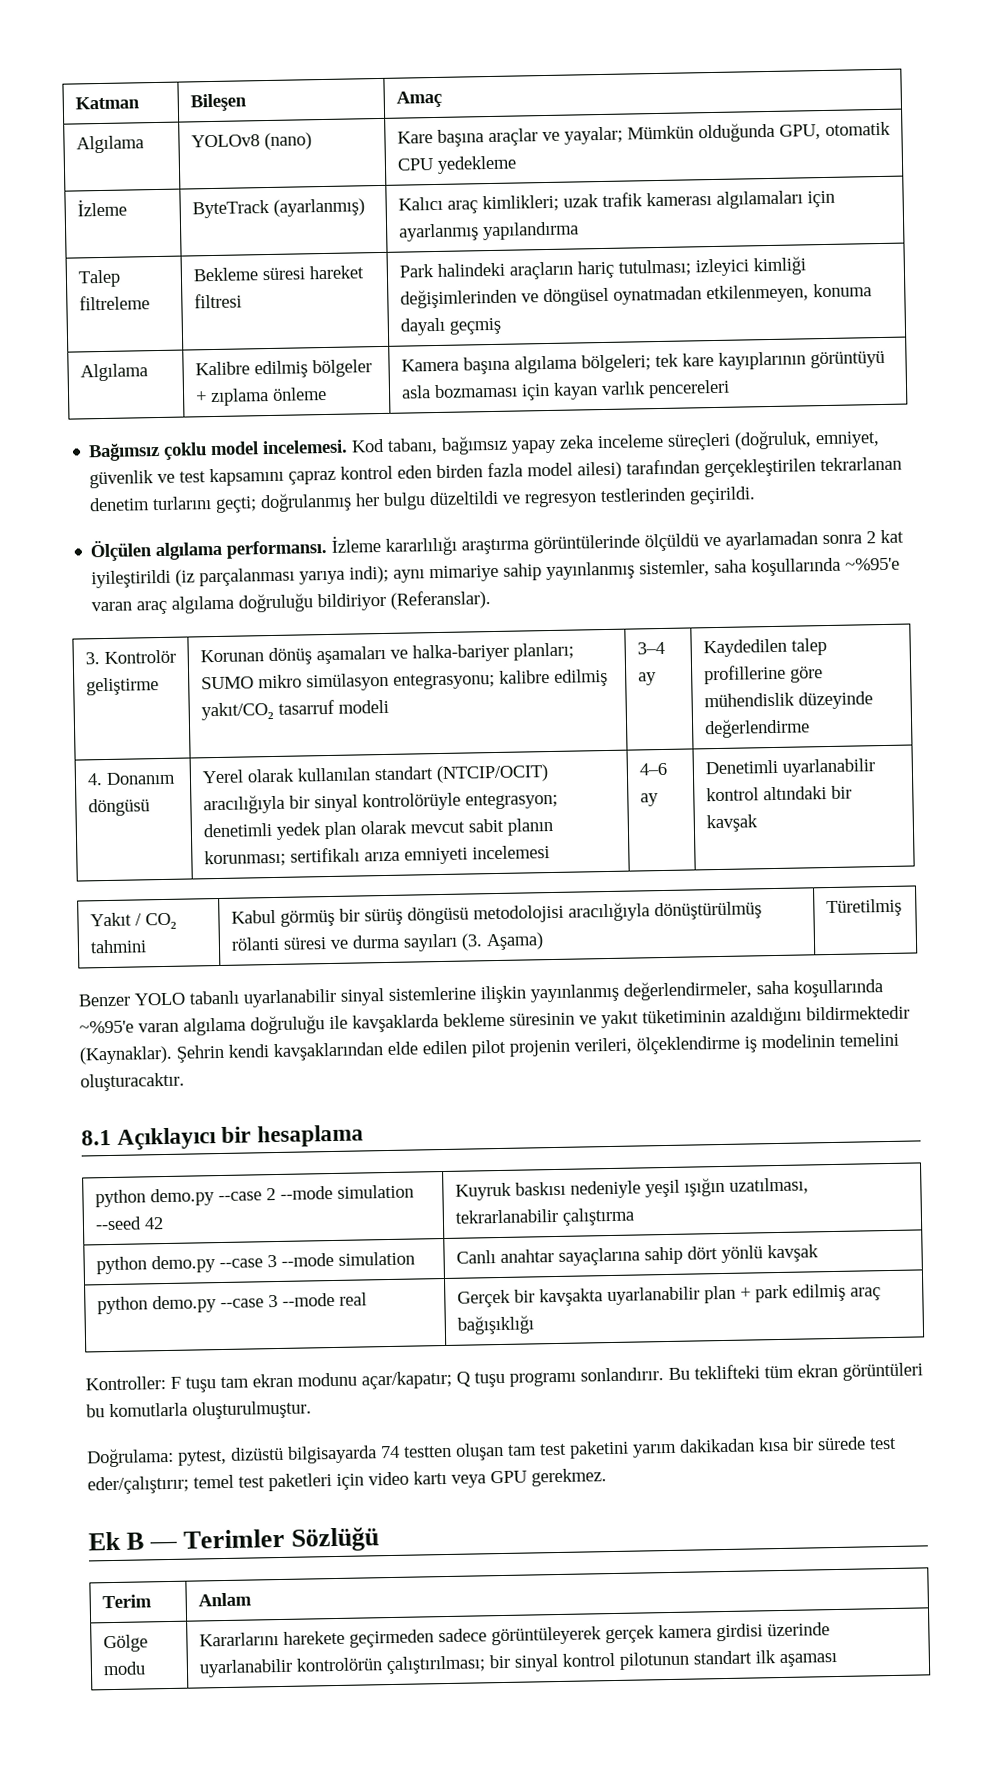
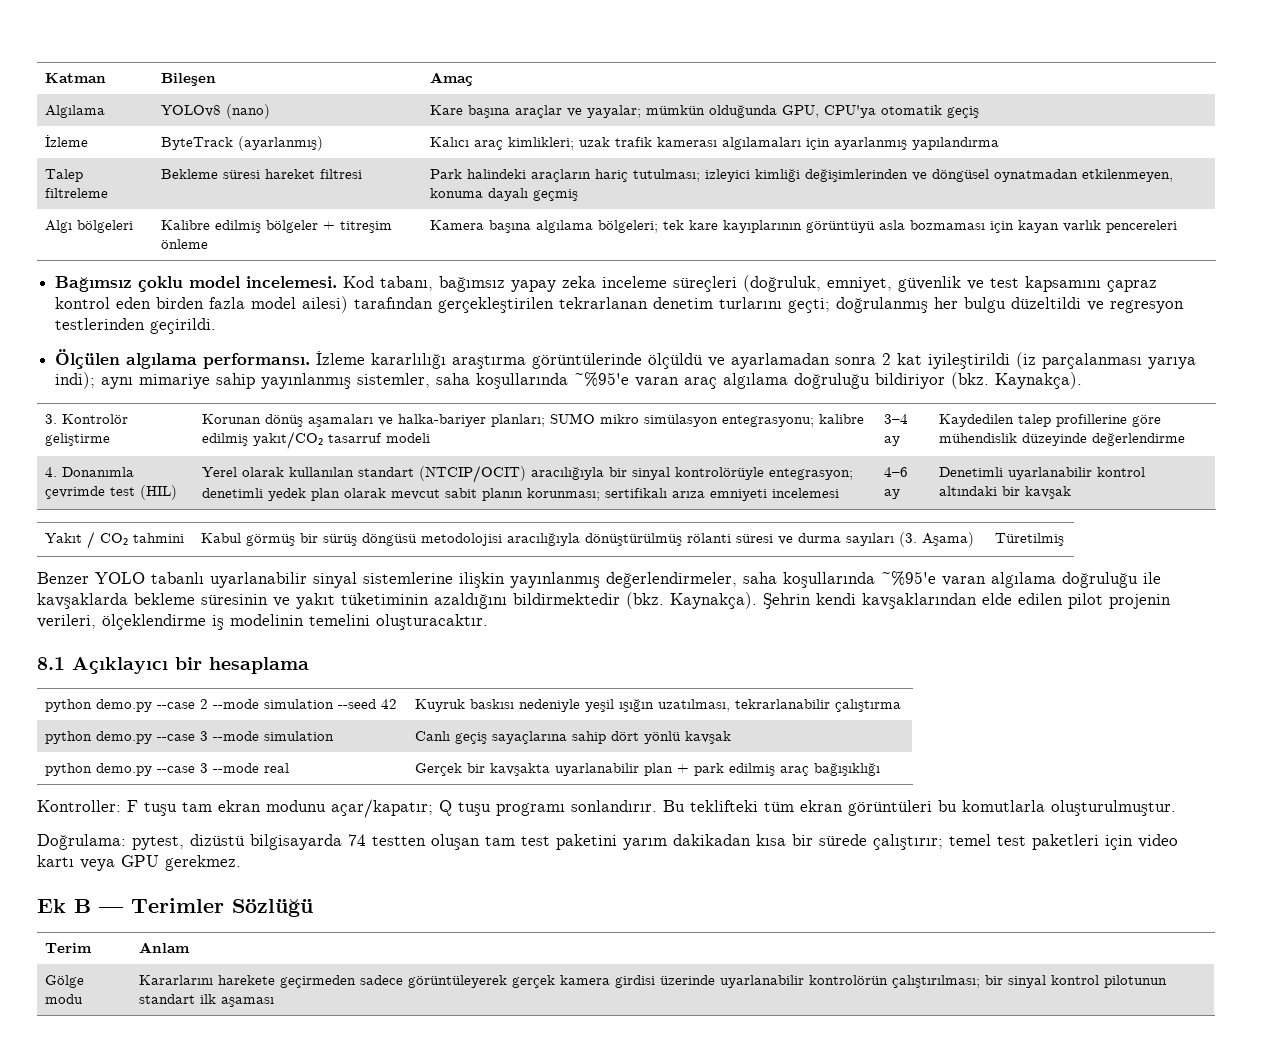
[626,125,694,140] Mümkün -> [646,105,706,115] mümkün
[824,121,891,136] [396,155,517,174] otomatik CPU yedekleme -> [824,105,980,118] CPU'ya otomatik geçiş
[79,363,148,382] Algılama -> [45,220,134,233] Algı bölgeleri
[209,388,269,407] zıplama -> [340,221,393,233] titreşim
[390,590,492,610] (Referanslar). -> [951,372,1083,389] (bkz. Kaynakça).
[105,771,176,786] [87,798,150,817] Donanım döngüsü -> [62,467,135,477] [45,485,178,500] Donanımla çevrimde test (HIL)
[79,1045,173,1065] (Kaynaklar). -> [626,592,757,609] (bkz. Kaynakça).
[499,1249,554,1264] anahtar -> [455,732,488,744] geçiş
[869,1437,897,1450] [87,1475,189,1495] test eder/çalıştırır; -> [873,834,943,850] çalıştırır;

